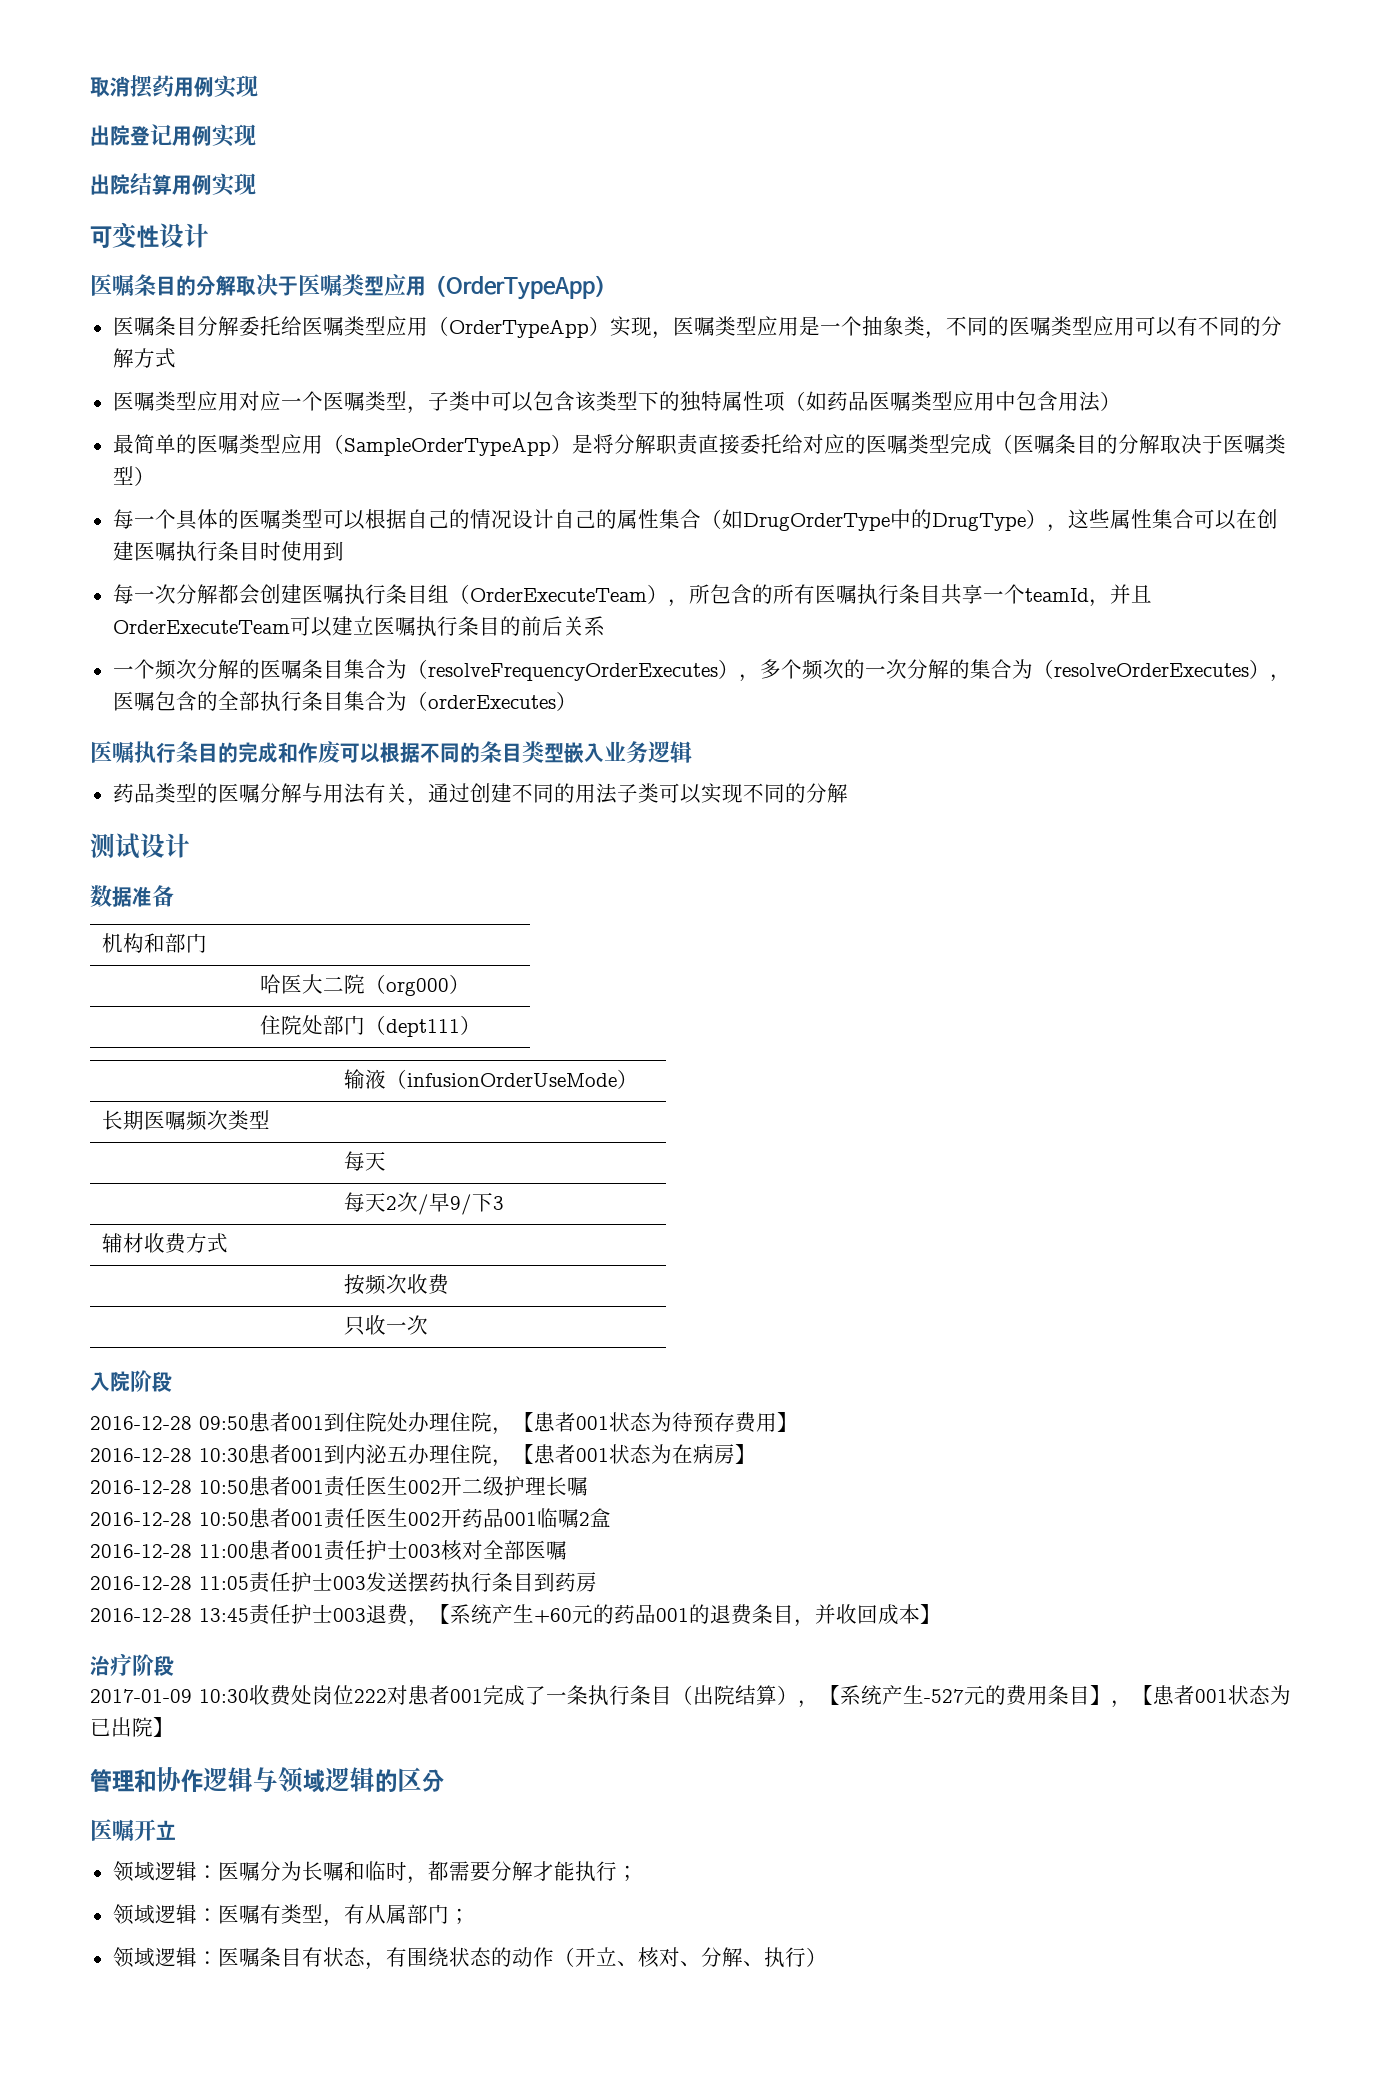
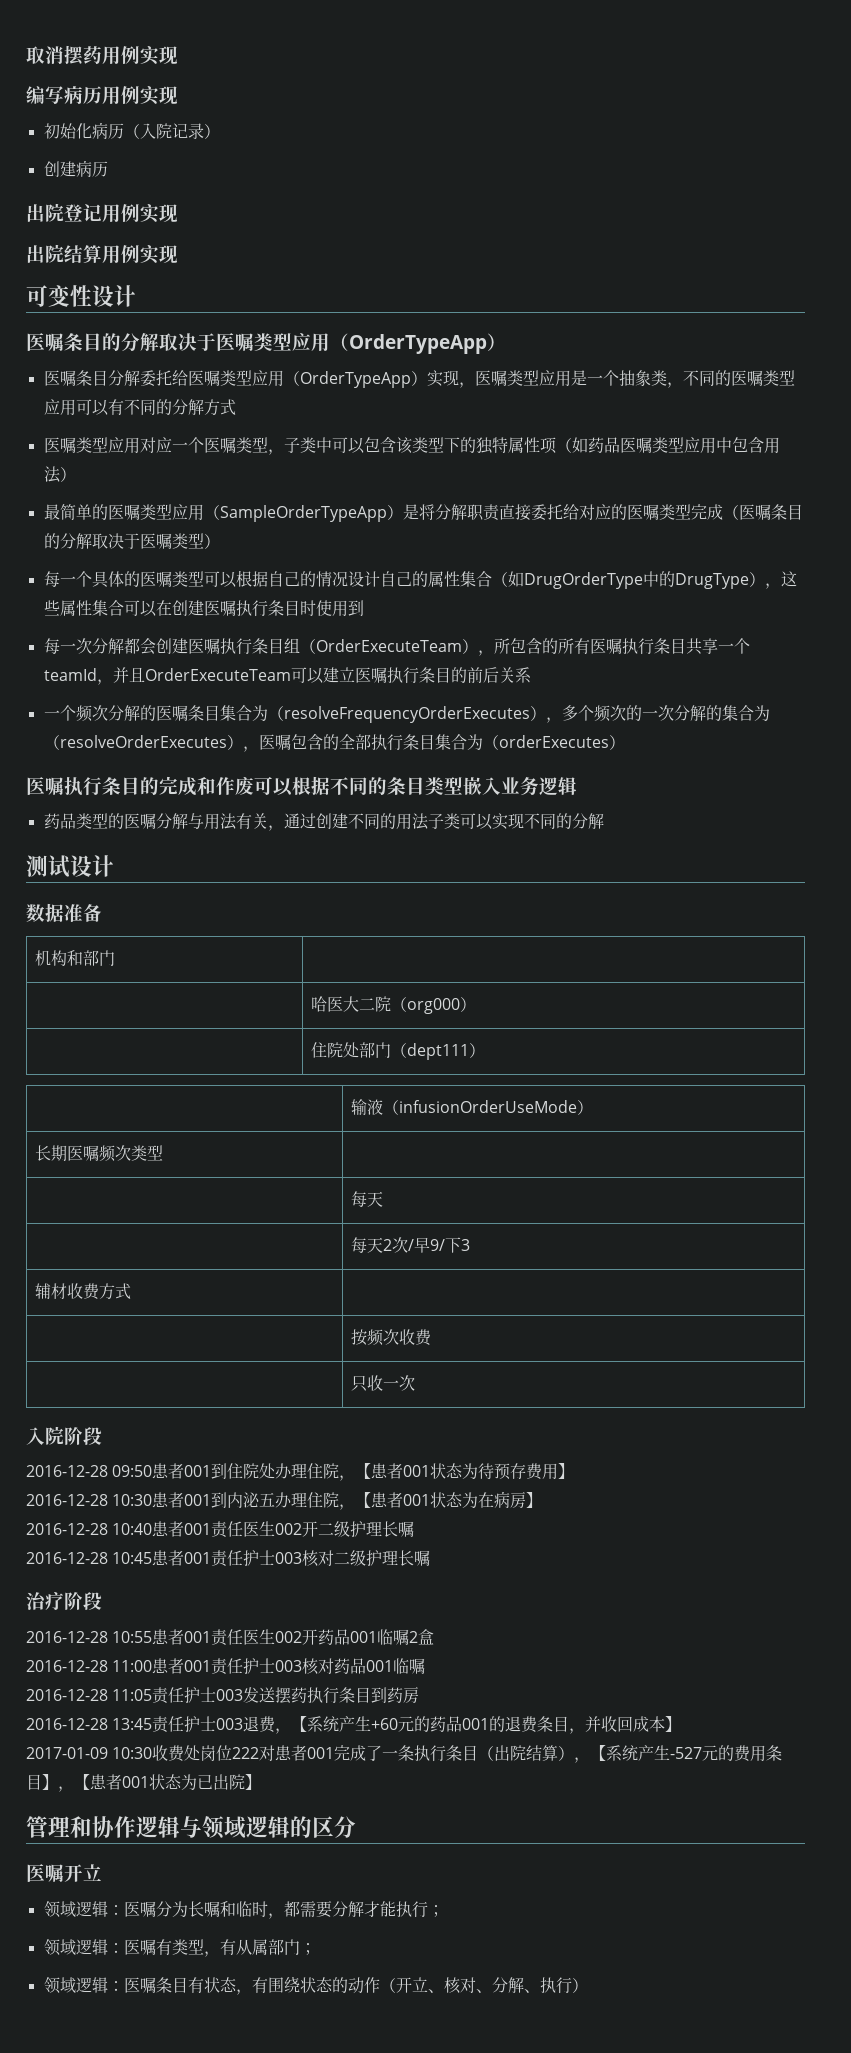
(258, 86) none -> [26,86,178,105] [43,122,220,140] [43,160,108,178] // 编写病历用例实现 // 初始化病历（入院记录） // 创建病历
[199,1480,249,1494] 10:50 -> [112,1523,153,1535] 10:40
[199,1512,249,1526] 10:50 -> [112,1550,431,1567] [26,1592,102,1611] [26,1631,153,1643] 10:45患者001责任护士003核对二级护理长嘱 // 治疗阶段 // 2016-12-28 10:55
[483,1540,546,1560] 全部医 -> [334,1658,410,1674] 药品001临
[90,1654,174,1676] // 治疗阶段 -> (682, 1724) none

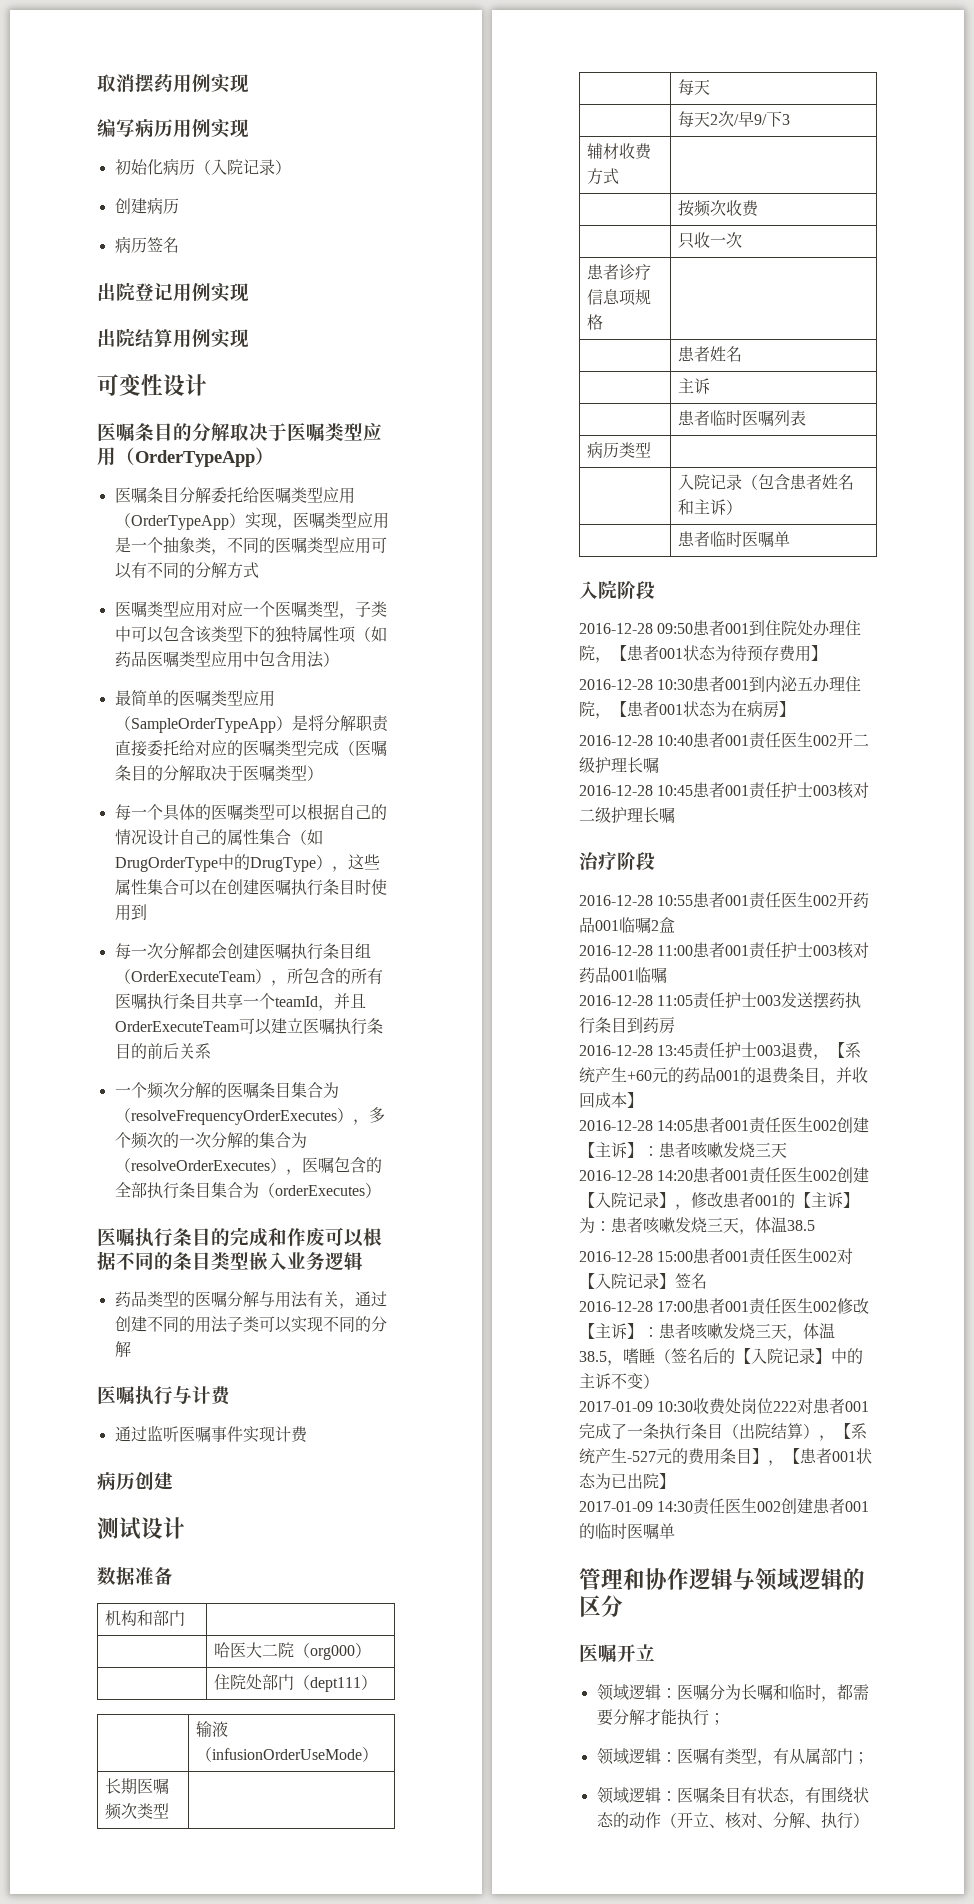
(108, 169) none -> [114,236,179,254] // 病历签名
(604, 821) none -> [97,1386,231,1405] [114,1425,308,1443] [97,1471,173,1490] // 医嘱执行与计费 // 通过监听医嘱事件实现计费 // 病历创建
(416, 1383) none -> [586,264,651,280] [586,289,651,306] [586,314,603,330] [677,346,742,362] [677,378,710,394] [677,410,806,426] [586,441,651,459] [677,474,854,490] [677,499,742,515] [677,531,790,547] // 患者诊疗信息项规格 | // | 患者姓名 // | 主诉 // | 患者临时医嘱列表 // 病历类型 | // | 入院记录（包含患者姓名和主诉） // | 患者临时医嘱单
(682, 1724) none -> [579,1117,870,1134] [579,1142,787,1159] [579,1167,870,1184] [579,1192,859,1210] [579,1217,815,1235] [579,1248,854,1265] [579,1273,707,1289] [579,1298,870,1315] [579,1323,835,1341] [579,1348,863,1366] [579,1373,659,1389] // 2016-12-28 14:05患者001责任医生002创建【主诉】：患者咳嗽发烧三天 // 2016-12-28 14:20患者001责任医生002创建【入院记录】，修改患者001的【主诉】为：患者咳嗽发烧三天，体温38.5 // 2016-12-28 15:00患者001责任医生002对【入院记录】签名 // 2016-12-28 17:00患者001责任医生002修改【主诉】：患者咳嗽发烧三天，体温38.5，嗜睡（签名后的【入院记录】中的主诉不变）
(261, 1782) none -> [579,1498,870,1515] [579,1523,675,1539] // 2017-01-09 14:30责任医生002创建患者001的临时医嘱单

